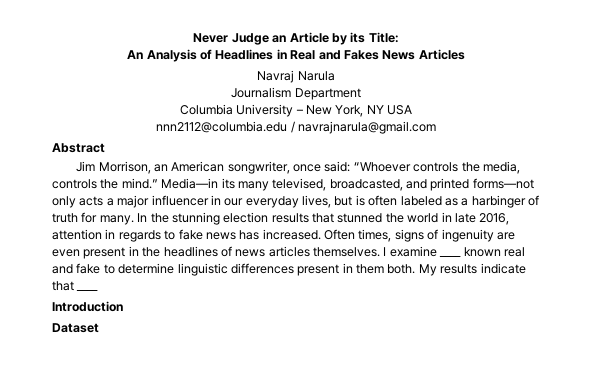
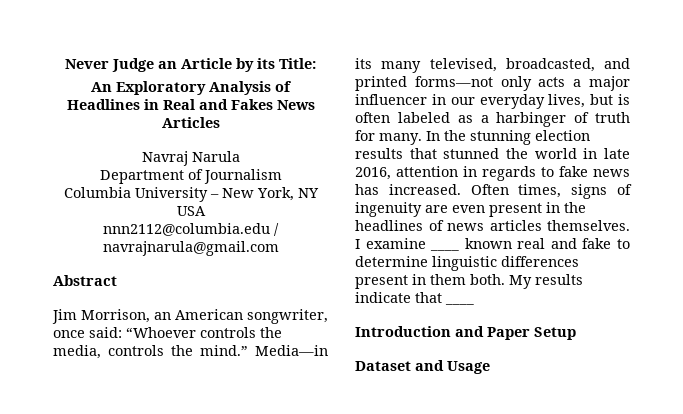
(144, 54) none -> [116,81,206,95] Exploratory
(335, 76) none -> [99,169,203,184] Department of
[294,88,361,100] Department -> (282, 176) none
(123, 306) none -> [455,326,576,340] and Paper Setup
(99, 328) none -> [415,360,490,374] and Usage

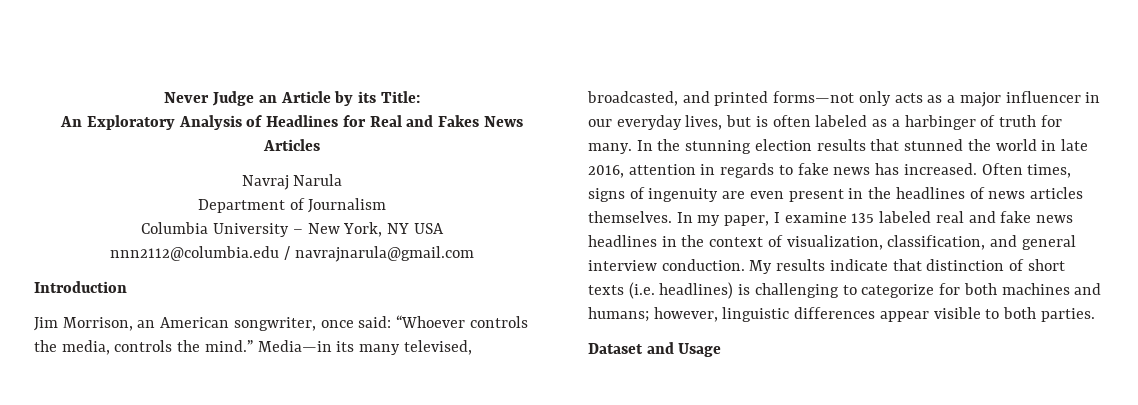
[143,99,159,110] in -> [342,115,366,127] for
[53,275,117,286] Abstract -> [34,281,127,293] Introduction
(566, 82) none -> [927,95,943,103] as
[355,238,426,249] [430,249,460,251] [464,238,630,249] [355,256,579,271] [355,274,583,289] [355,292,442,303] [445,303,474,305] [355,326,576,340] I examine ____ known real and fake to determine linguistic differences present in them both. My results indicate that ____ // Introduction and Paper Setup -> [676,211,1073,226] [588,235,1076,250] [588,259,1065,274] [588,282,1102,299] [588,307,1095,322] In my paper, I examine 135 labeled real and fake news headlines in the context of visualization, classification, and general interview conduction. My results indicate that distinction of short texts (i.e. headlines) is challenging to categorize for both machines and humans; however, linguistic differences appear visible to both parties.

